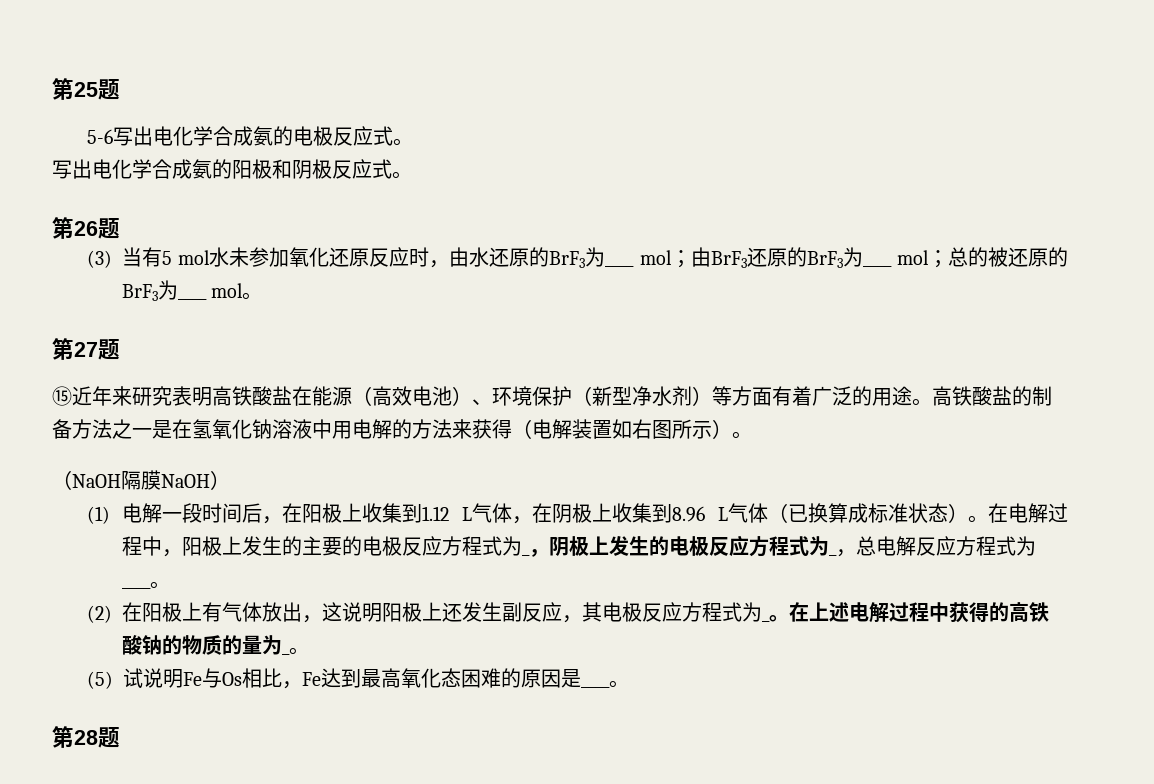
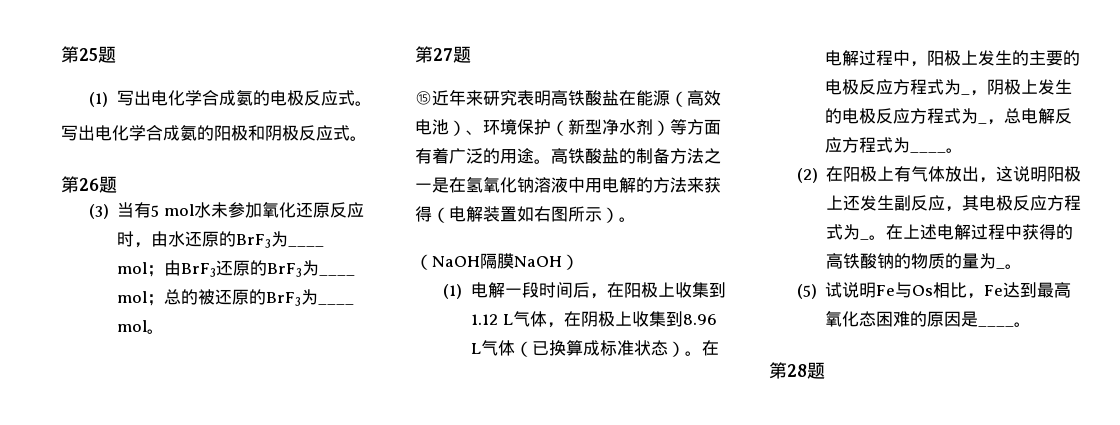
[87,129,114,144] 5-6 -> [89,92,109,107] (1)

